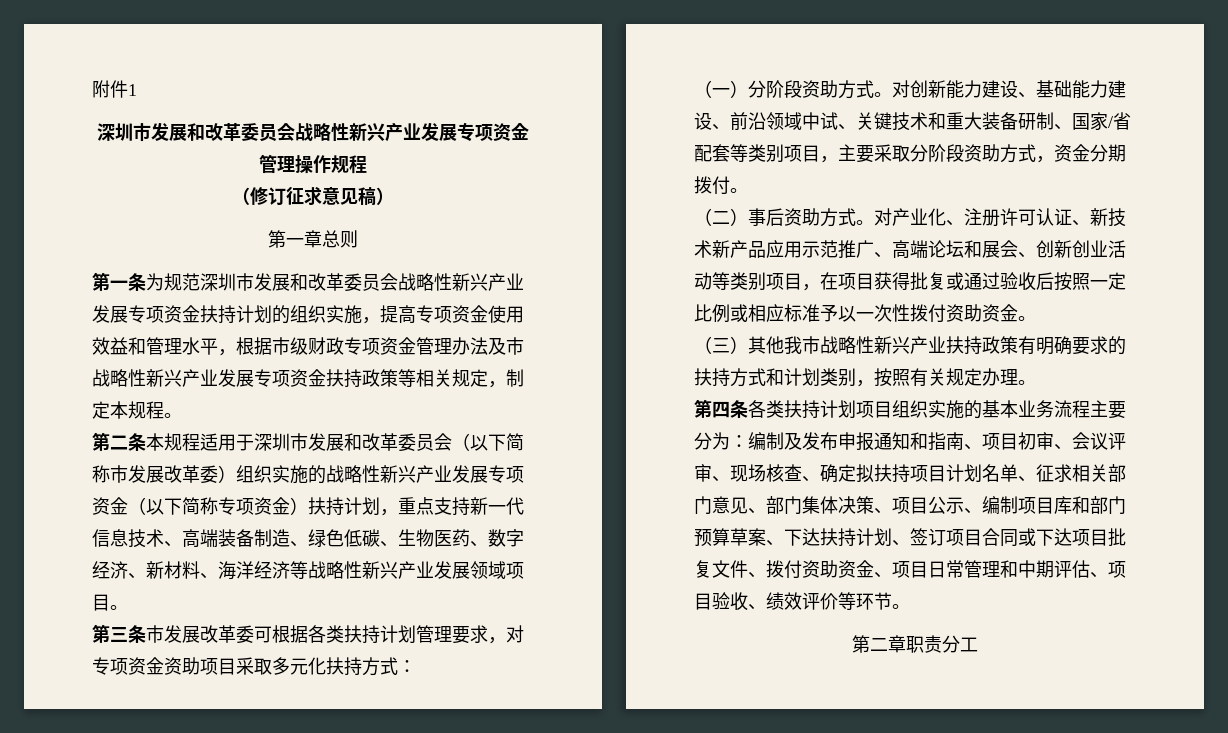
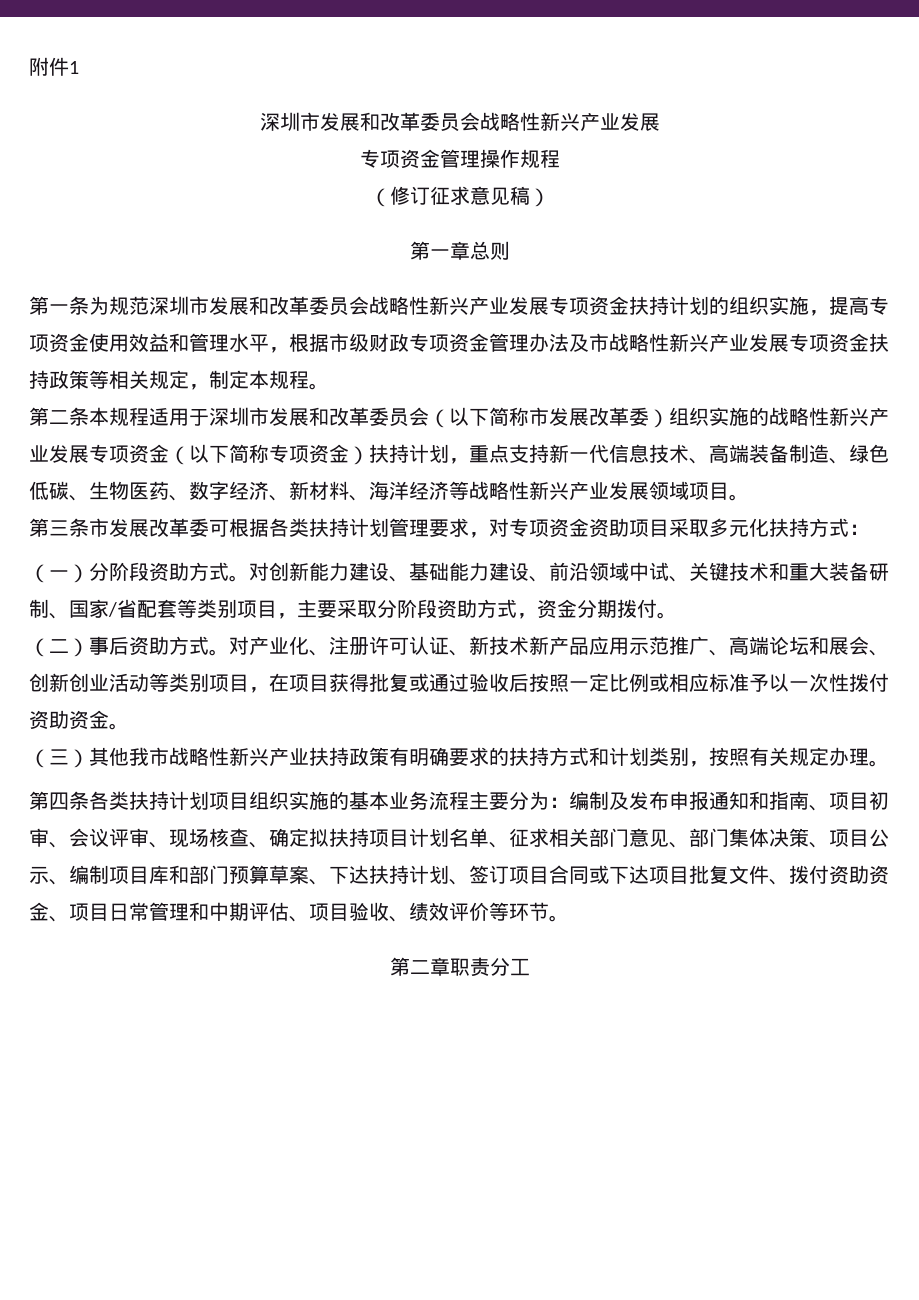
(457, 132) none -> (660, 122) //

